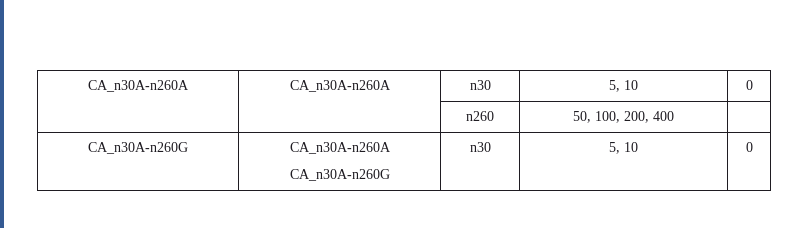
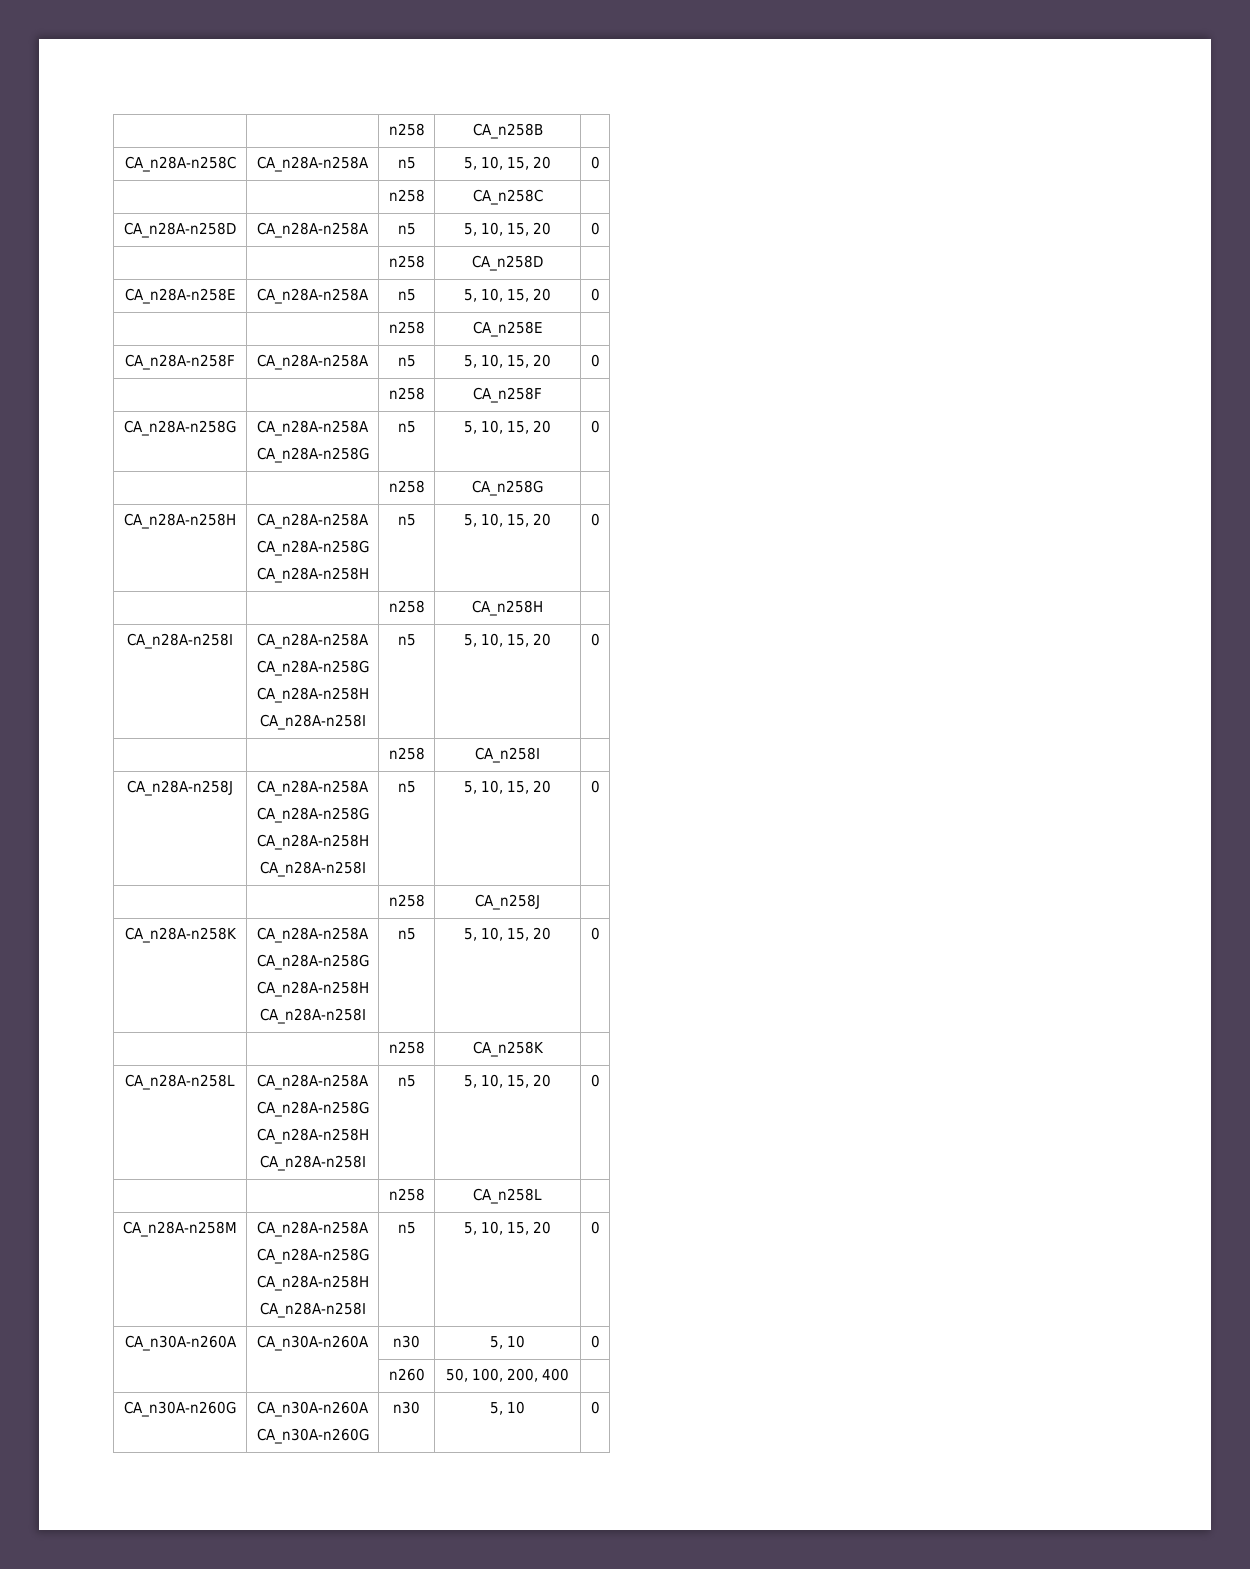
(88, 86) none -> [388,123,425,136] [472,123,543,139] [124,156,236,172] [257,156,369,172] [397,157,416,169] [463,156,551,170] [590,156,600,169] [388,189,425,202] [472,189,543,205] [124,222,236,238] [257,222,369,238] [397,223,416,235] [463,222,551,236] [590,222,600,235] [388,255,425,268] [471,255,543,271] [124,288,236,304] [257,288,369,304] [397,289,416,301] [463,288,551,302] [590,288,600,301] [388,321,425,334] [472,321,543,337] [125,354,235,370] [257,354,369,370] [397,355,416,367] [463,354,551,368] [590,354,600,367] [388,387,425,400] [472,387,542,403] [124,420,236,436] [257,420,369,436] [256,447,369,463] [397,421,416,433] [463,420,551,434] [590,420,600,433] [388,480,425,493] [471,480,543,496] [124,513,236,529] [257,513,369,529] [256,540,369,556] [256,567,369,583] [397,514,416,526] [463,513,551,527] [590,513,600,526] [388,600,425,613] [471,600,543,616] [127,633,233,649] [257,633,369,649] [256,660,369,676] [256,687,369,703] [259,714,366,730] [397,634,416,646] [463,633,551,647] [590,633,600,646] [388,747,425,760] [474,747,540,763] [127,780,233,796] [257,780,369,796] [256,807,369,823] [256,834,369,850] [259,861,366,877] [397,781,416,793] [463,780,551,794] [590,780,600,793] [388,894,425,907] [474,894,540,910] [124,927,237,943] [257,927,369,943] [256,954,369,970] [256,981,369,997] [259,1008,366,1024] [397,928,416,940] [463,927,551,941] [590,927,600,940] [388,1041,425,1054] [472,1041,544,1057] [125,1074,235,1090] [257,1074,369,1090] [256,1101,369,1117] [256,1128,369,1144] [259,1155,366,1171] [397,1075,416,1087] [463,1074,551,1088] [590,1074,600,1087] [388,1188,425,1201] [472,1188,542,1204] [123,1221,237,1237] [257,1221,369,1237] [256,1248,369,1264] [256,1275,369,1291] [259,1302,366,1318] [397,1222,416,1234] [463,1221,551,1235] [590,1221,600,1234] | | n258 | CA_n258B | // CA_n28A-n258C | CA_n28A-n258A | n5 | 5, 10, 15, 20 | 0 // | | n258 | CA_n258C | // CA_n28A-n258D | CA_n28A-n258A | n5 | 5, 10, 15, 20 | 0 // | | n258 | CA_n258D | // CA_n28A-n258E | CA_n28A-n258A | n5 | 5, 10, 15, 20 | 0 // | | n258 | CA_n258E | // CA_n28A-n258F | CA_n28A-n258A | n5 | 5, 10, 15, 20 | 0 // | | n258 | CA_n258F | // CA_n28A-n258G | CA_n28A-n258A // CA_n28A-n258G | n5 | 5, 10, 15, 20 | 0 // | | n258 | CA_n258G | // CA_n28A-n258H | CA_n28A-n258A // CA_n28A-n258G // CA_n28A-n258H | n5 | 5, 10, 15, 20 | 0 // | | n258 | CA_n258H | // CA_n28A-n258I | CA_n28A-n258A // CA_n28A-n258G // CA_n28A-n258H // CA_n28A-n258I | n5 | 5, 10, 15, 20 | 0 // | | n258 | CA_n258I | // CA_n28A-n258J | CA_n28A-n258A // CA_n28A-n258G // CA_n28A-n258H // CA_n28A-n258I | n5 | 5, 10, 15, 20 | 0 // | | n258 | CA_n258J | // CA_n28A-n258K | CA_n28A-n258A // CA_n28A-n258G // CA_n28A-n258H // CA_n28A-n258I | n5 | 5, 10, 15, 20 | 0 // | | n258 | CA_n258K | // CA_n28A-n258L | CA_n28A-n258A // CA_n28A-n258G // CA_n28A-n258H // CA_n28A-n258I | n5 | 5, 10, 15, 20 | 0 // | | n258 | CA_n258L | // CA_n28A-n258M | CA_n28A-n258A // CA_n28A-n258G // CA_n28A-n258H // CA_n28A-n258I | n5 | 5, 10, 15, 20 | 0 //

